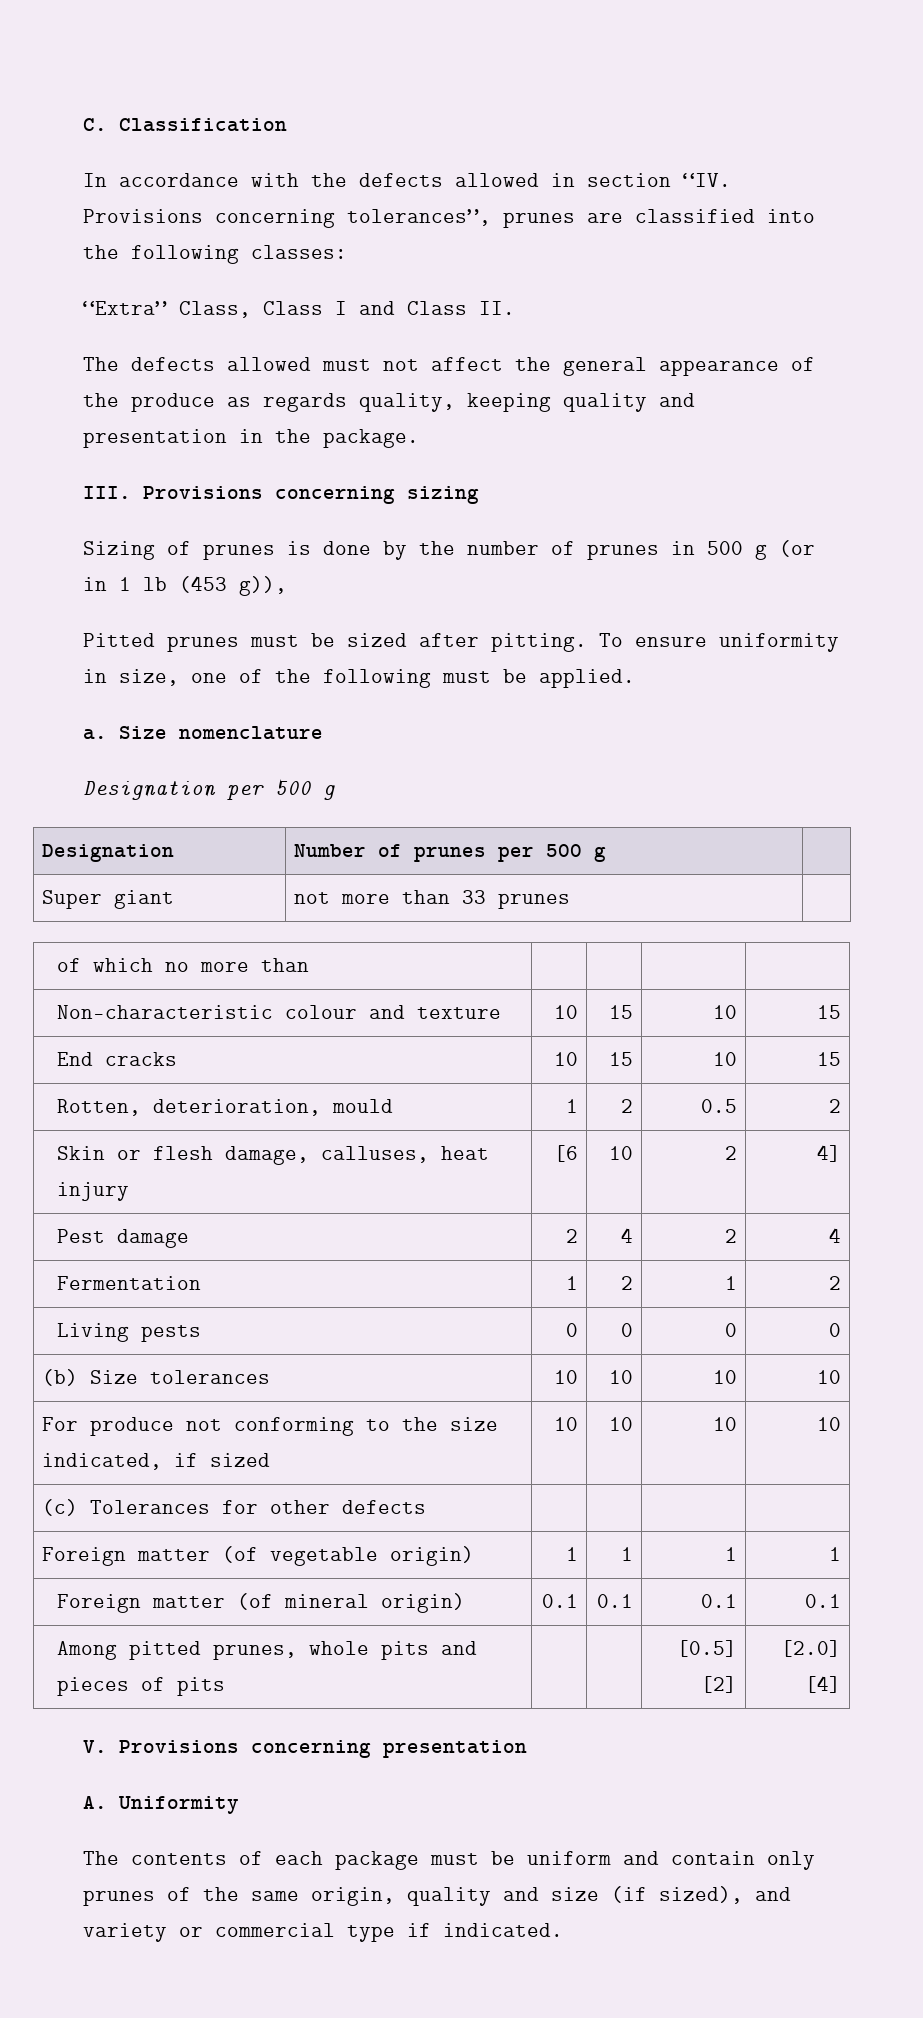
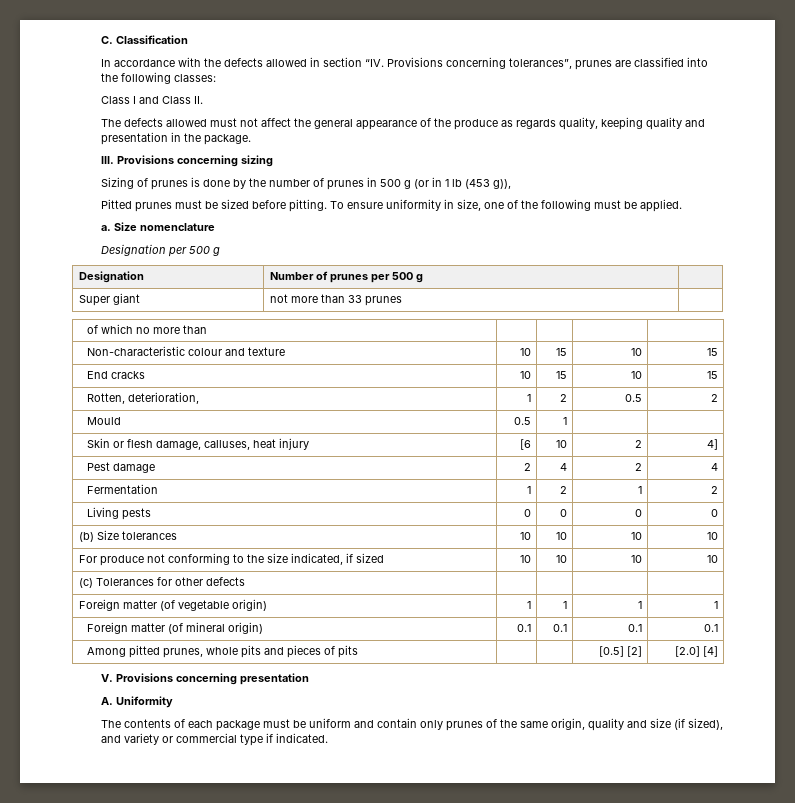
[83,301,252,318] “Extra” Class, -> (217, 78) none
[419,633,480,647] after -> [252,200,287,209] before
[331,1099,393,1113] mould -> (200, 398) none
(842, 1106) none -> [87,417,122,425] [513,417,531,425] [562,417,567,425] // Mould | 0.5 | 1 | |

